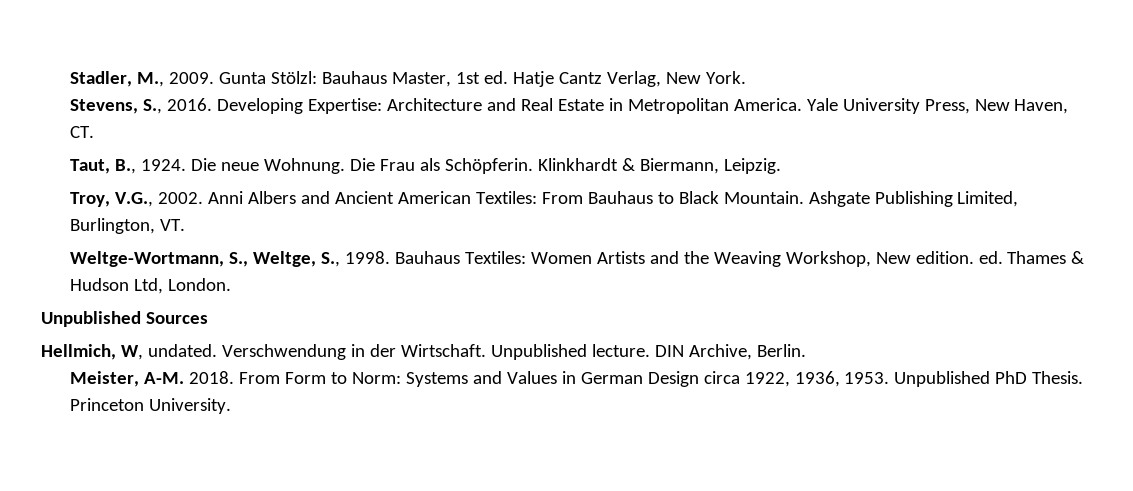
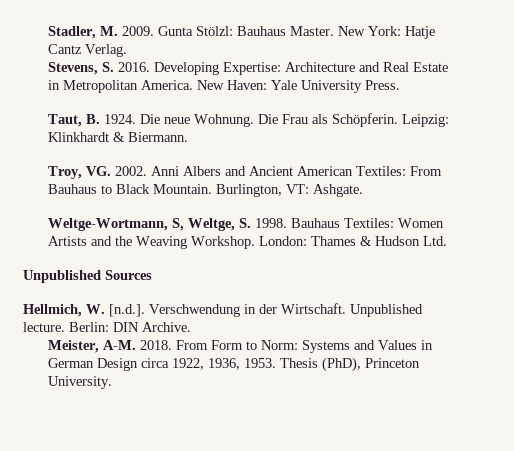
[136,72,164,87] M., -> [99,26,118,36] M.
[391,71,746,87] Master, 1st ed. Hatje Cantz Verlag, New York. -> [289,26,435,39] [47,44,127,57] Master. New York: Hatje Cantz Verlag.
[142,99,162,114] S., -> [101,62,114,72] S.
[806,98,1069,114] [69,126,94,138] Yale University Press, New Haven, CT. -> [196,80,400,93] New Haven: Yale University Press.
[114,159,136,174] B., -> [85,114,100,124] B.
(533, 166) none -> [401,114,449,127] Leipzig:
[639,158,781,174] Biermann, Leipzig. -> [127,132,188,142] Biermann.
[114,192,153,207] V.G., -> [85,166,111,176] VG.
[808,191,1019,207] [69,218,185,234] [69,251,340,267] Ashgate Publishing Limited, Burlington, VT. // Weltge-Wortmann, S., Weltge, S., -> [215,184,363,197] [47,218,251,231] Burlington, VT: Ashgate. // Weltge-Wortmann, S, Weltge, S.
[785,251,1003,267] Workshop, New edition. ed. -> [190,236,307,249] Workshop. London:
[133,278,231,294] Ltd, London. -> [422,236,447,246] Ltd.
[120,344,217,360] W, undated. -> [86,304,145,317] W. [n.d.].
[654,344,806,360] DIN Archive, Berlin. -> [69,322,191,332] Berlin: DIN Archive.
[894,371,1084,387] Unpublished PhD Thesis. -> [279,357,361,372] Thesis (PhD),

